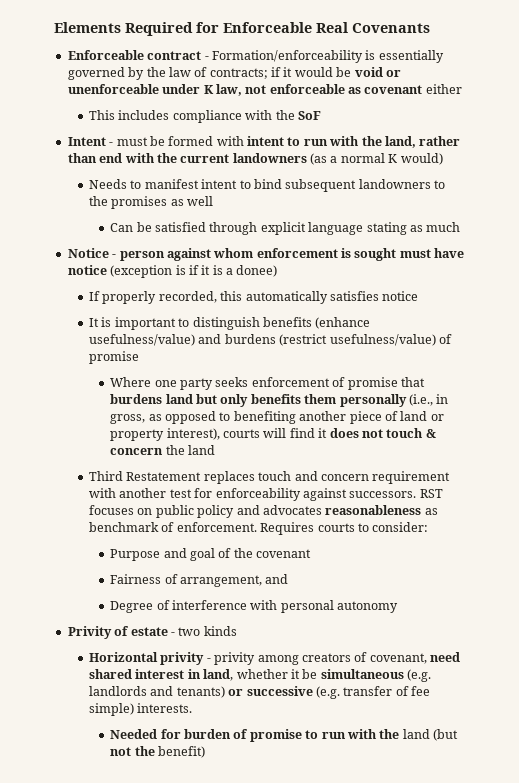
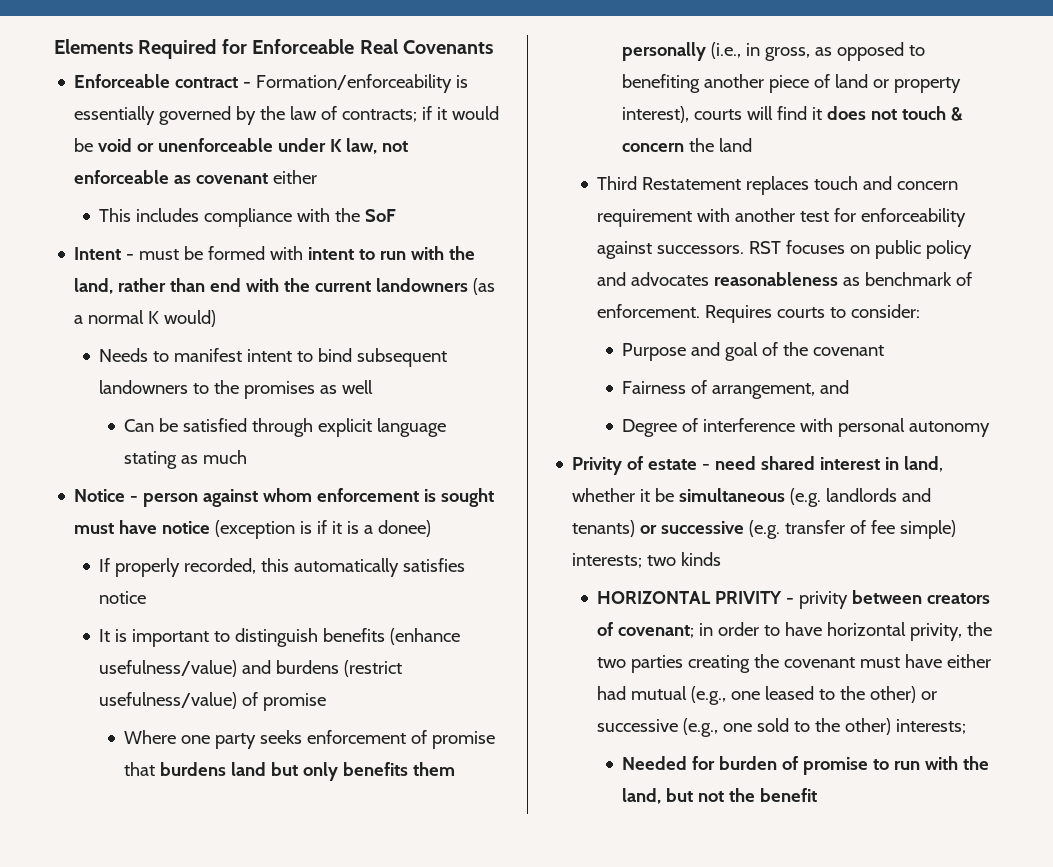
[178,626,237,636] [88,652,427,665] two kinds // Horizontal privity - privity among creators of covenant, -> (711, 467) none
[137,703,193,713] interests. -> [572,552,722,568] [597,590,991,609] [597,622,993,641] [597,654,992,673] [597,686,938,705] [597,718,967,737] interests; two kinds // HORIZONTAL PRIVITY - privity between creators of covenant; in order to have horizontal privity, the two parties creating the covenant must have either had mutual (e.g., one leased to the other) or successive (e.g., one sold to the other) interests;
[402,729,458,741] land (but -> [622,788,694,804] land, but
[157,746,205,758] benefit) -> [760,788,818,802] benefit

